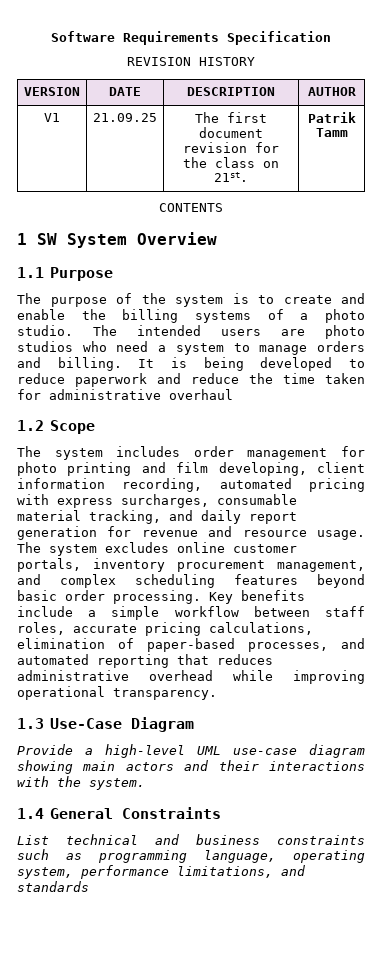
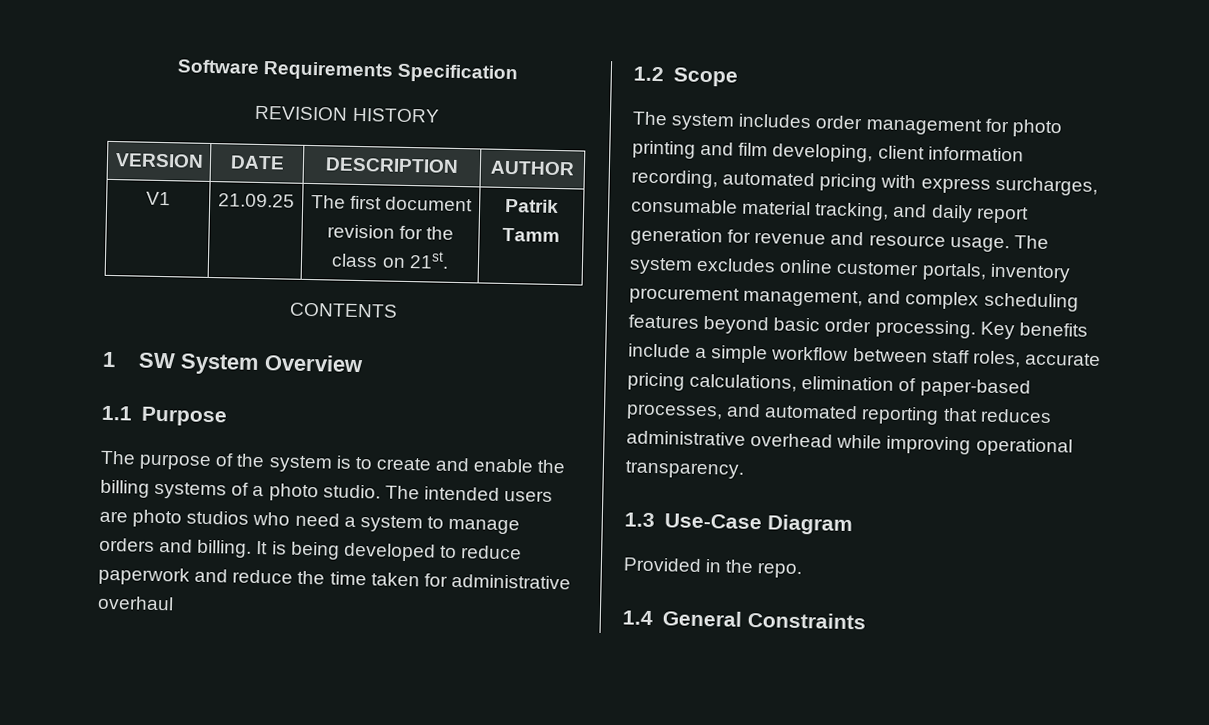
[17,744,365,758] [17,760,365,774] [17,776,145,790] [17,807,222,819] [17,834,365,845] [17,849,365,863] [17,865,305,879] [17,881,89,892] Provide a high-level UML use-case diagram showing main actors and their interactions with the system. // 1.4 General Constraints // List technical and business constraints such as programming language, operating system, performance limitations, and standards -> [623,557,803,579] [622,610,866,630] Provided in the repo. // 1.4 General Constraints

